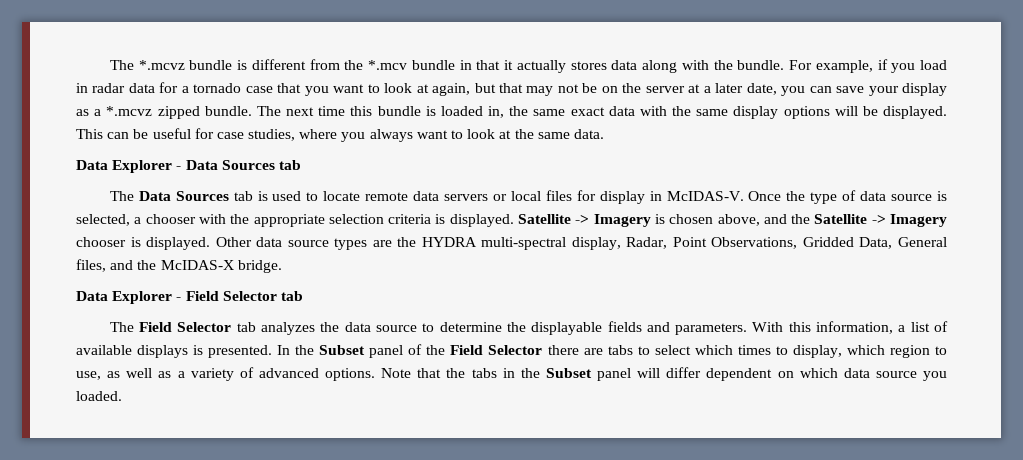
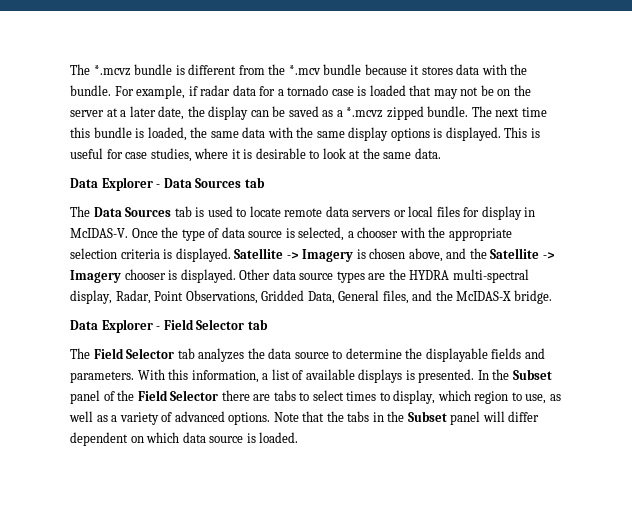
[459,60,566,73] in that it actually -> [364,64,420,75] because it
[642,60,678,73] along -> (480, 69) none
[891,60,947,73] [76,83,88,93] you load in -> (198, 91) none
[277,83,496,96] that you want to look at again, but -> [357,85,406,96] is loaded
[781,83,948,96] you can save your display -> [187,106,319,120] the display can be saved
[440,106,605,118] loaded in, the same exact -> [147,127,239,141] loaded, the same
[834,106,947,119] [76,129,149,139] will be displayed. This can be -> [433,127,540,141] is displayed. This is
[341,129,448,142] you always want -> [231,148,306,159] it is desirable
[694,345,733,355] which -> (344, 395) none
[923,371,947,381] you -> [246,433,256,443] is

